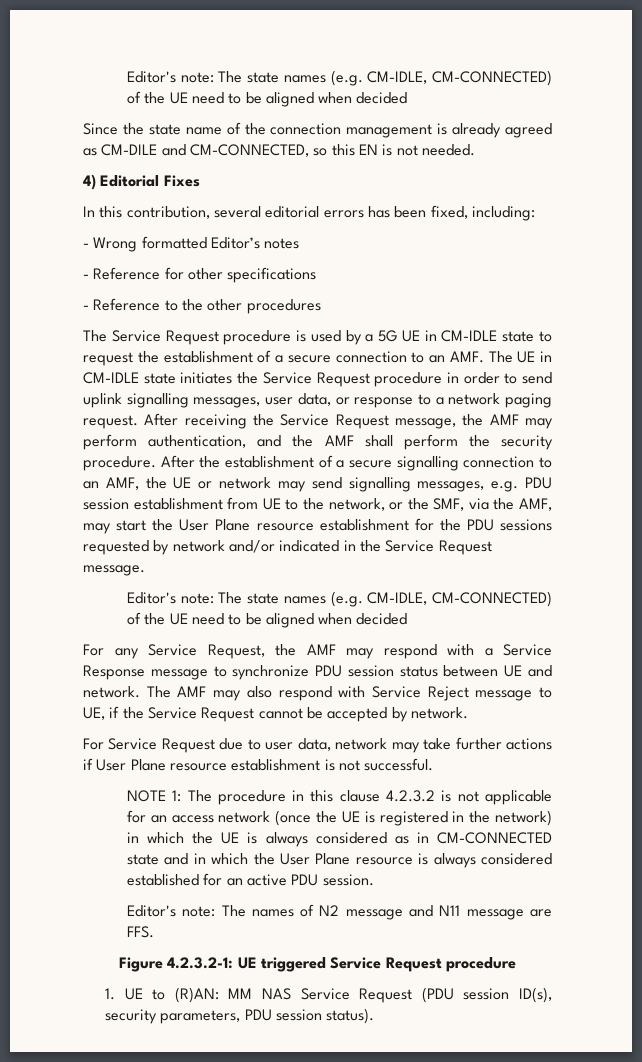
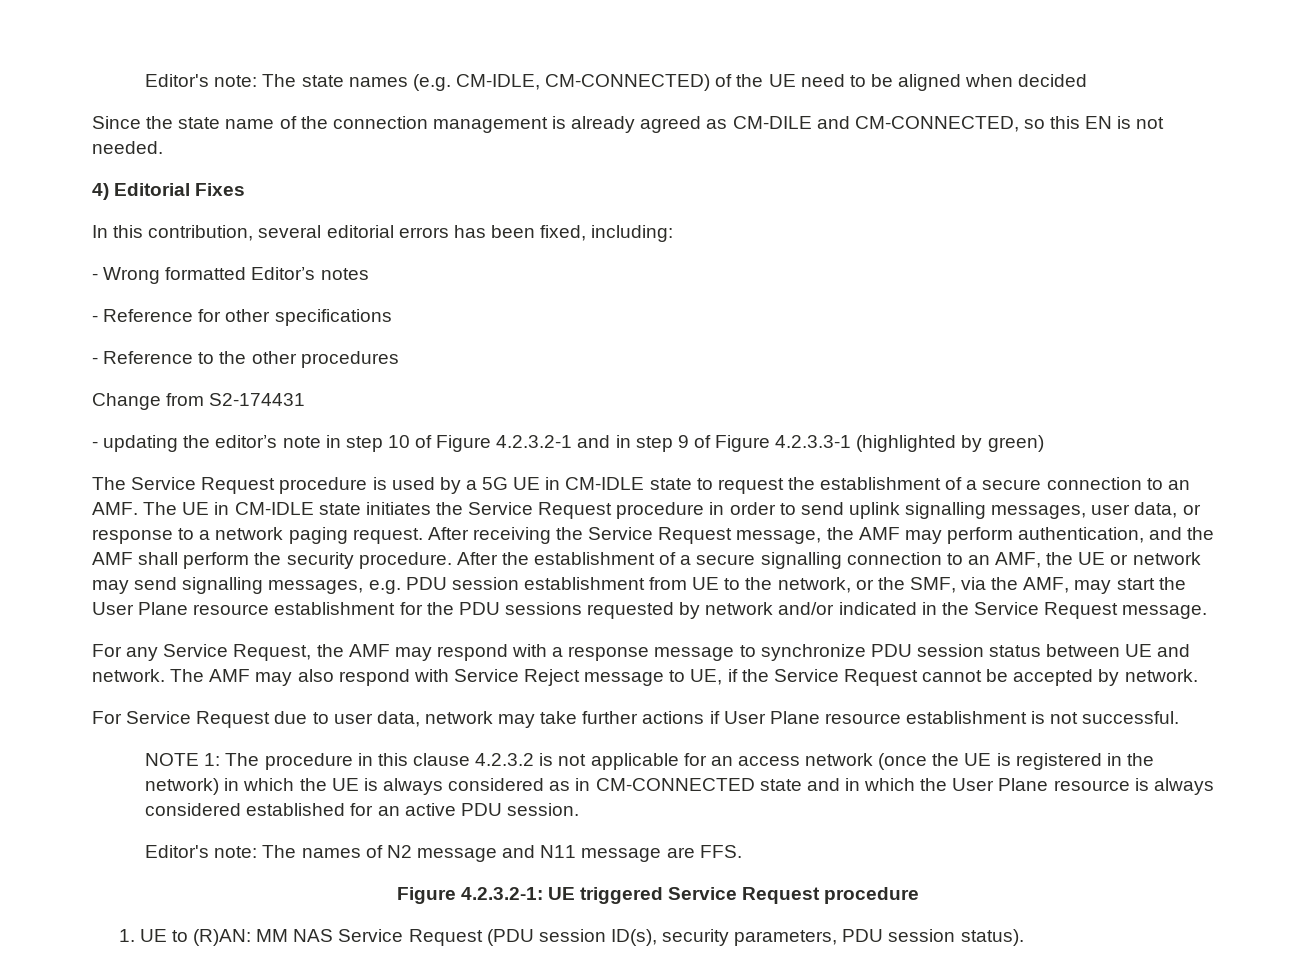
(321, 306) none -> [92,393,306,410] [92,435,1044,452] // Change from S2-174431 // - updating the editor’s note in step 10 of Figure 4.2.3.2-1 and in step 9 of Figure 4.2.3.3-1 (highlighted by green)
[126,591,552,607] [126,612,408,628] // Editor's note: The state names (e.g. CM-IDLE, CM-CONNECTED) of the UE need to be aligned when decided -> (1208, 612) none
[503,644,552,656] [83,665,145,680] Service Response -> [568,646,650,661] response

